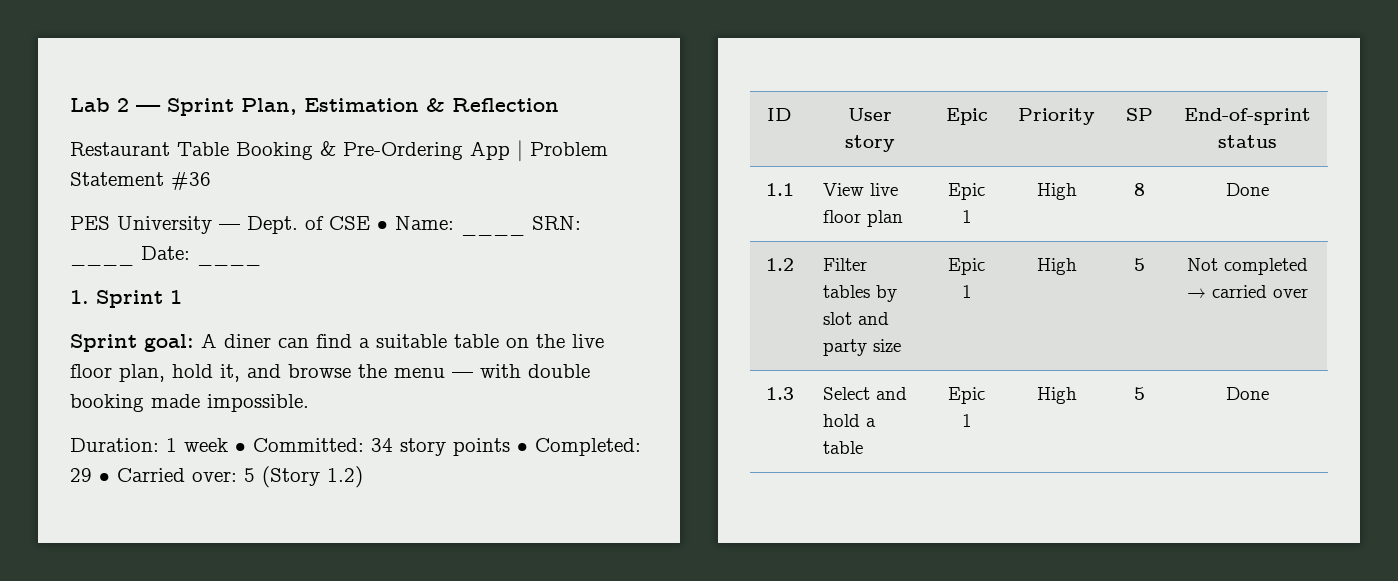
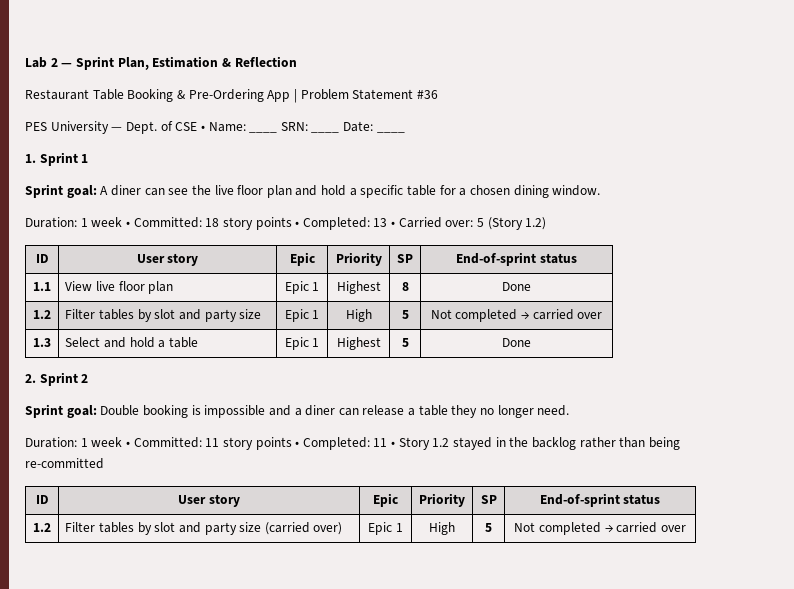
[316,334,604,348] [70,364,590,382] [70,394,309,412] [70,438,641,456] [70,468,92,482] find a suitable table on the live floor plan, hold it, and browse the menu — with double booking made impossible. // Duration: 1 week • Committed: 34 story points • Completed: 29 -> [168,185,601,198] [25,217,388,230] see the live floor plan and hold a specific table for a chosen dining window. // Duration: 1 week • Committed: 18 story points • Completed: 13
[1036,183,1077,200] High -> [336,281,381,294] Highest
[1036,387,1077,404] [1133,387,1145,400] [1226,387,1269,400] High | 5 | Done -> [336,337,381,350] [401,338,409,347] [502,338,531,347] [25,372,89,386] [25,404,570,418] [25,437,680,450] [25,458,104,469] [35,495,49,504] [178,494,240,507] [373,493,398,507] [419,493,465,507] [480,495,497,504] [539,493,661,507] [33,523,51,532] [65,522,343,535] [368,522,403,535] [429,522,455,535] [485,523,492,532] [514,522,686,535] Highest | 5 | Done // 2. Sprint 2 // Sprint goal: Double booking is impossible and a diner can release a table they no longer need. // Duration: 1 week • Committed: 11 story points • Completed: 11 • Story 1.2 stayed in the backlog rather than being re-committed // ID | User story | Epic | Priority | SP | End-of-sprint status // 1.2 | Filter tables by slot and party size (carried over) | Epic 1 | High | 5 | Not completed → carried over

